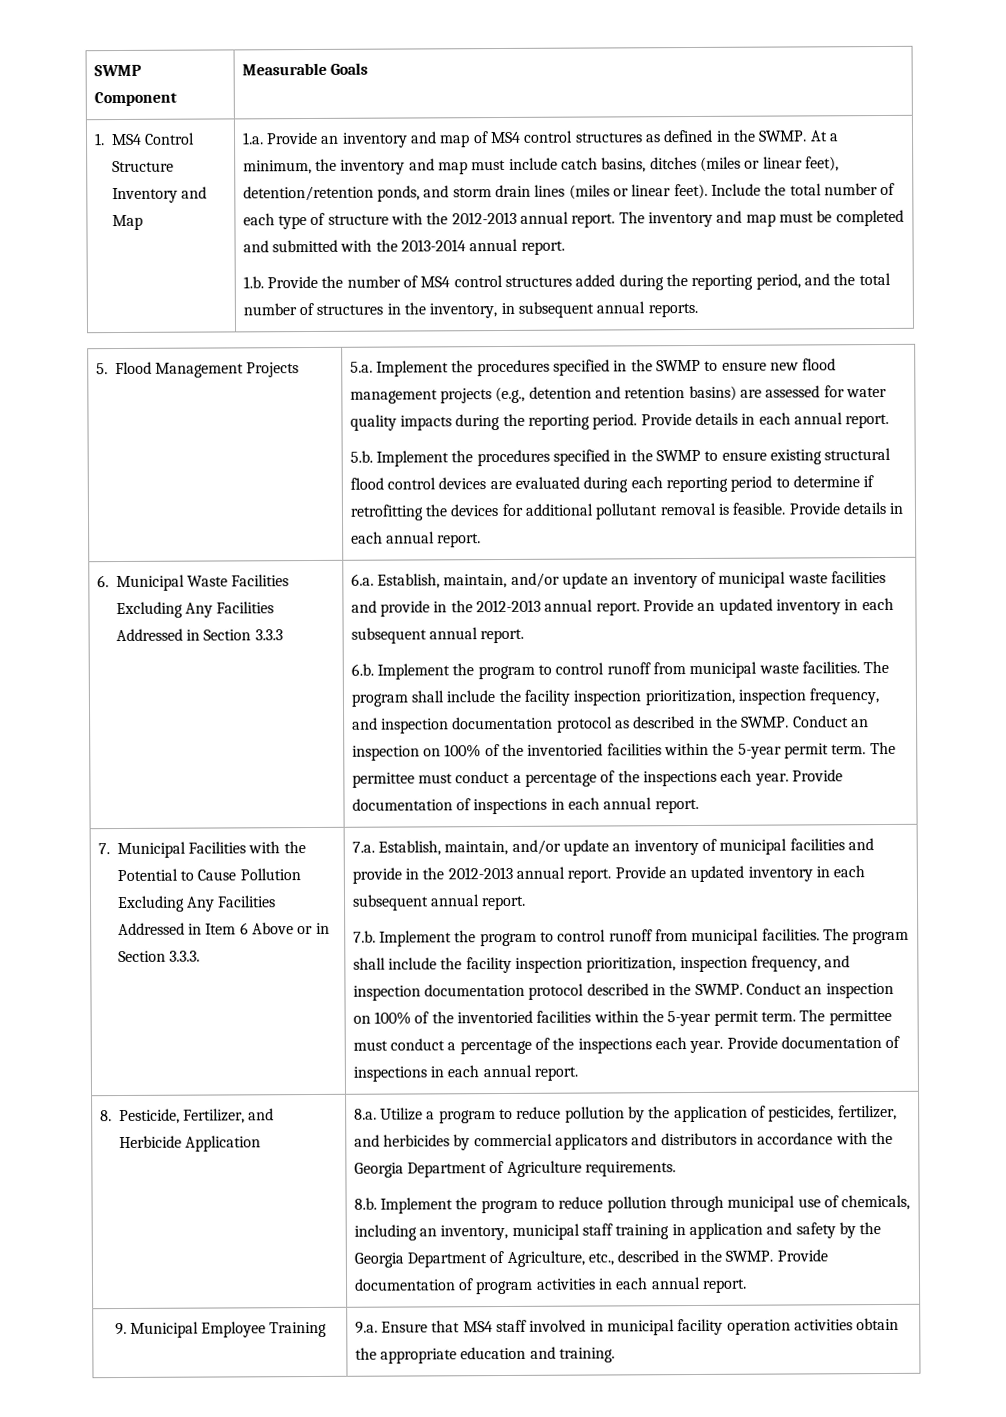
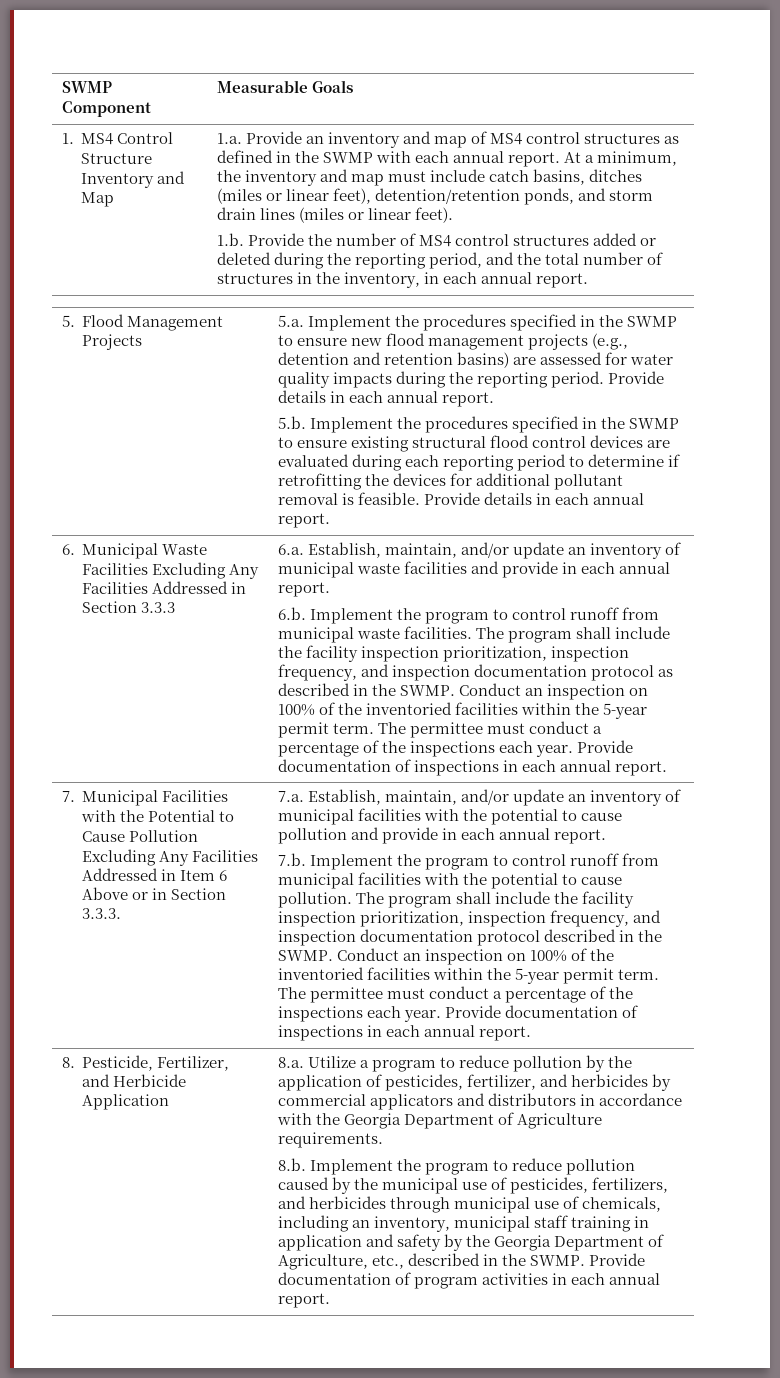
[758,130,808,142] SWMP. -> [322,151,561,167] SWMP with each annual report.
[710,182,896,196] [242,209,904,230] [242,238,565,255] Include the total number of each type of structure with the 2012-2013 annual report. The inventory and map must be completed and submitted with the 2013-2014 annual report. -> (454, 215) none
(616, 280) none -> [640,238,657,246] [216,252,271,265] or deleted
[517,301,698,318] subsequent annual reports. -> [443,272,589,288] each annual report.
[450,597,894,616] [350,627,427,644] the 2012-2013 annual report. Provide an updated inventory in each subsequent -> [581,562,616,574] each
[847,838,874,851] [351,865,866,884] [351,894,429,911] and provide in the 2012-2013 annual report. Provide an updated inventory in each subsequent -> [423,809,623,825] [277,827,496,844] with the potential to cause pollution and provide in each
[761,928,820,941] facilities. -> [357,872,623,889] [277,892,352,908] facilities with the potential to cause pollution.
(667, 1204) none -> [277,1177,669,1194] [277,1196,386,1209] caused by the municipal use of pesticides, fertilizers, and herbicides
[114,1321,328,1338] [354,1317,900,1336] [354,1346,616,1364] // 9. Municipal Employee Training | 9.a. Ensure that MS4 staff involved in municipal facility operation activities obtain the appropriate education and training. -> (330, 1300) none

